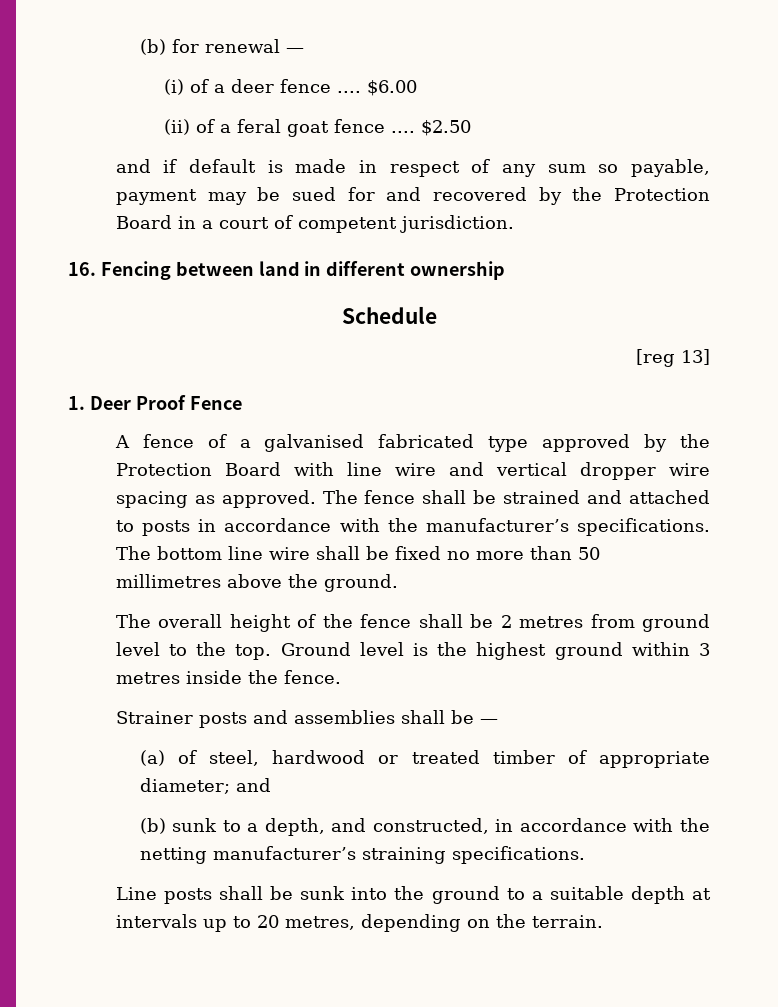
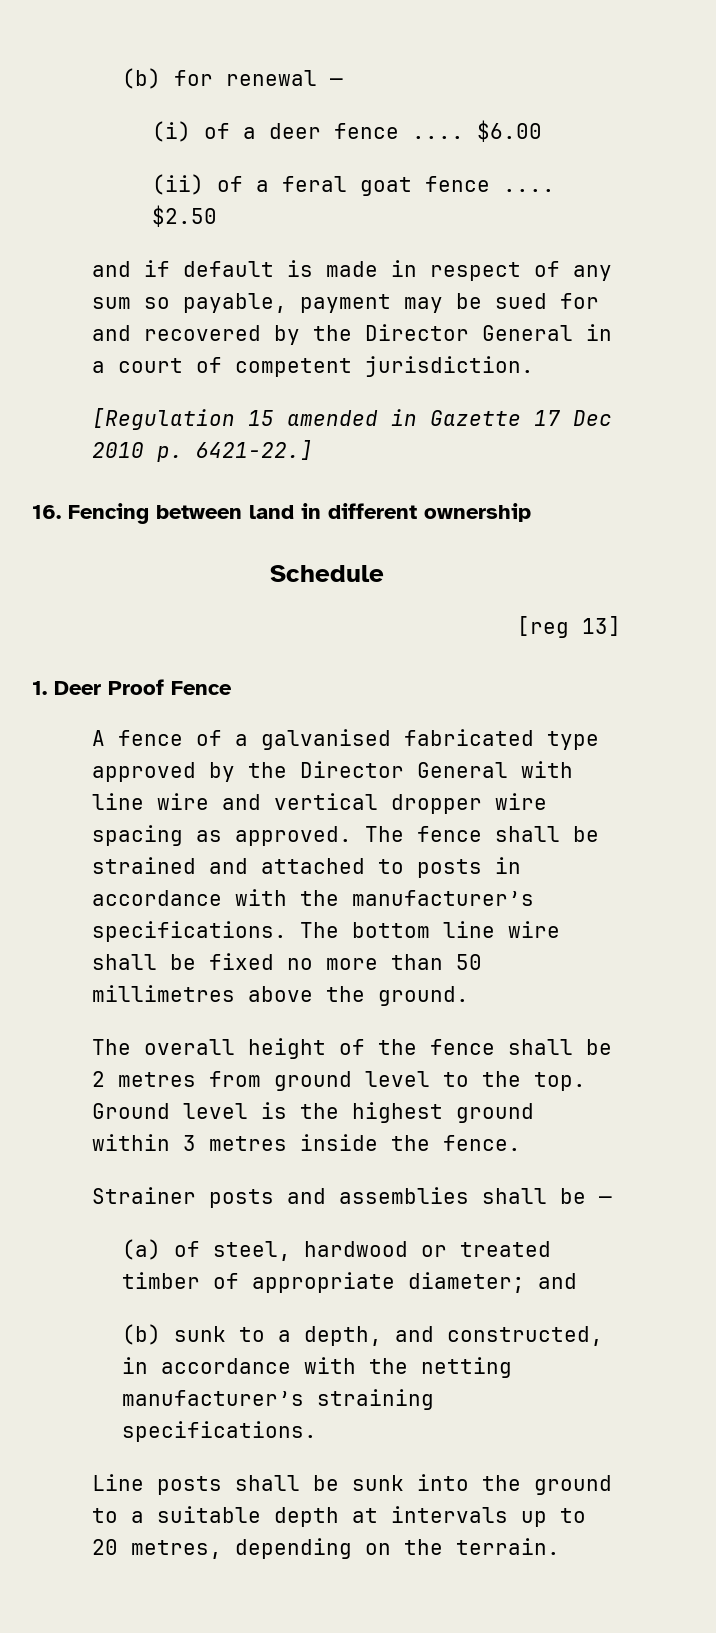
[614,188,711,201] [115,215,172,229] Protection Board -> [364,324,573,341] Director General
(514, 224) none -> [91,408,612,430] [91,440,313,462] // [Regulation 15 amended in Gazette 17 Dec 2010 p. 6421-22.]
[115,462,281,476] Protection Board -> [299,761,508,778] Director General

